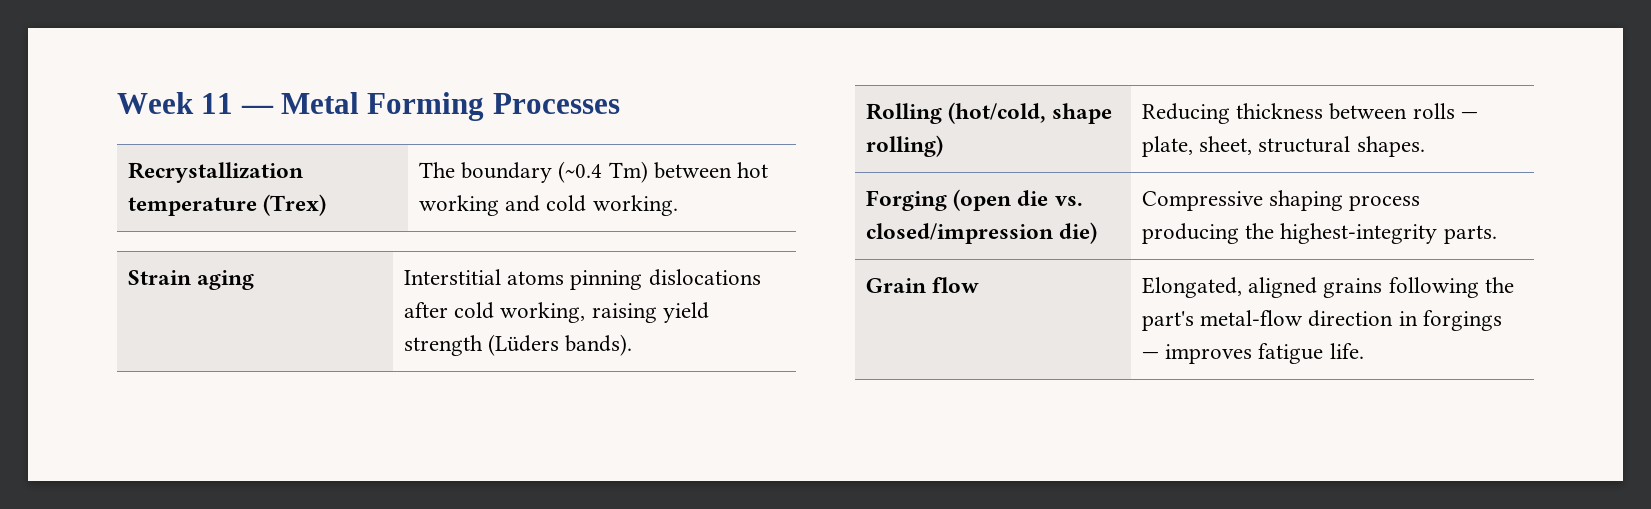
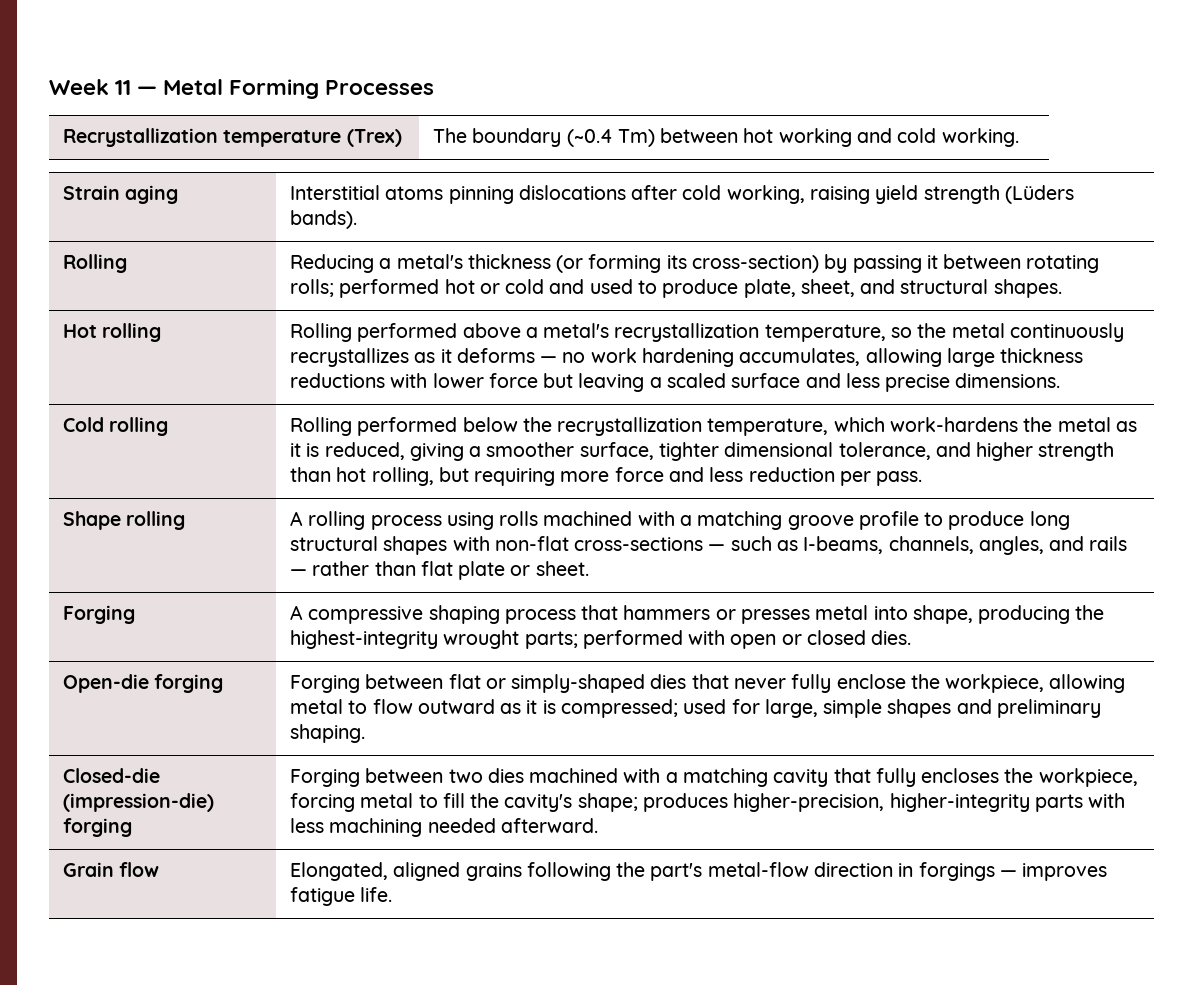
[948,102,1113,124] [865,135,943,157] [1141,103,1478,124] (hot/cold, shape rolling) | Reducing thickness between rolls — -> [290,254,1100,273] [290,279,739,298] | Reducing a metal's thickness (or forming its cross-section) by passing it between rotating rolls; performed hot or cold and used to produce
(1253, 145) none -> [860,279,896,294] and
[865,189,1083,211] [865,222,1098,244] [1141,190,1421,211] [1141,223,1497,244] Forging (open die vs. closed/impression die) | Compressive shaping process producing the highest-integrity parts. -> [63,323,162,342] [290,323,1124,342] [290,348,1084,367] [290,373,1061,392] [63,417,169,436] [290,417,1137,436] [290,442,1115,461] [290,467,923,486] [63,511,186,530] [290,511,1070,530] [290,536,1128,555] [290,561,589,580] [63,605,136,624] [290,605,1105,624] [290,630,912,649] [63,674,224,693] [290,674,1126,693] [290,699,1101,718] [290,724,366,743] [63,768,161,783] [63,793,215,812] [63,818,133,837] [290,768,1138,787] [290,793,1126,812] [290,818,598,837] Hot rolling | Rolling performed above a metal's recrystallization temperature, so the metal continuously recrystallizes as it deforms — no work hardening accumulates, allowing large thickness reductions with lower force but leaving a scaled surface and less precise dimensions. // Cold rolling | Rolling performed below the recrystallization temperature, which work-hardens the metal as it is reduced, giving a smoother surface, tighter dimensional tolerance, and higher strength than hot rolling, but requiring more force and less reduction per pass. // Shape rolling | A rolling process using rolls machined with a matching groove profile to produce long structural shapes with non-flat cross-sections — such as I-beams, channels, angles, and rails — rather than flat plate or sheet. // Forging | A compressive shaping process that hammers or presses metal into shape, producing the highest-integrity wrought parts; performed with open or closed dies. // Open-die forging | Forging between flat or simply-shaped dies that never fully enclose the workpiece, allowing metal to flow outward as it is compressed; used for large, simple shapes and preliminary shaping. // Closed-die (impression-die) forging | Forging between two dies machined with a matching cavity that fully encloses the workpiece, forcing metal to fill the cavity's shape; produces higher-precision, higher-integrity parts with less machining needed afterward.

